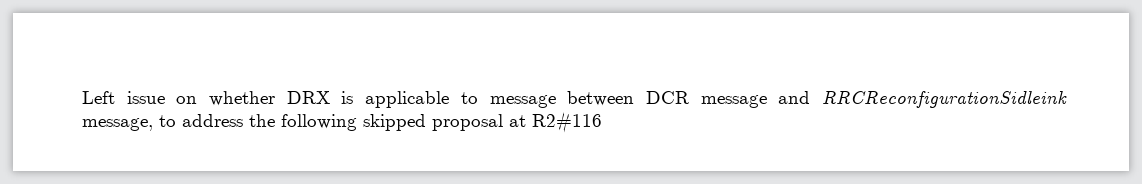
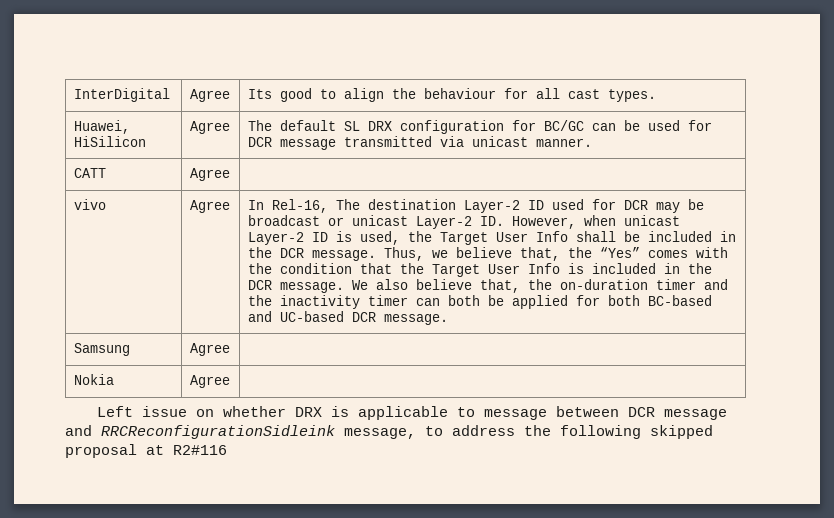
(82, 97) none -> [73,88,170,102] [189,89,230,102] [247,88,656,102] [73,120,130,134] [73,136,146,147] [189,121,230,134] [247,120,712,134] [247,136,592,150] [73,168,106,178] [189,168,230,181] [73,199,106,210] [189,200,230,213] [247,199,704,213] [247,215,680,229] [247,231,736,245] [247,247,728,261] [247,263,712,277] [247,279,728,293] [247,295,712,309] [247,311,448,325] [73,343,130,356] [189,343,230,356] [73,374,114,385] [189,375,230,388] InterDigital | Agree | Its good to align the behaviour for all cast types. // Huawei, HiSilicon | Agree | The default SL DRX configuration for BC/GC can be used for DCR message transmitted via unicast manner. // CATT | Agree | // vivo | Agree | In Rel-16, The destination Layer-2 ID used for DCR may be broadcast or unicast Layer-2 ID. However, when unicast Layer-2 ID is used, the Target User Info shall be included in the DCR message. Thus, we believe that, the “Yes” comes with the condition that the Target User Info is included in the DCR message. We also believe that, the on-duration timer and the inactivity timer can both be applied for both BC-based and UC-based DCR message. // Samsung | Agree | // Nokia | Agree | //

